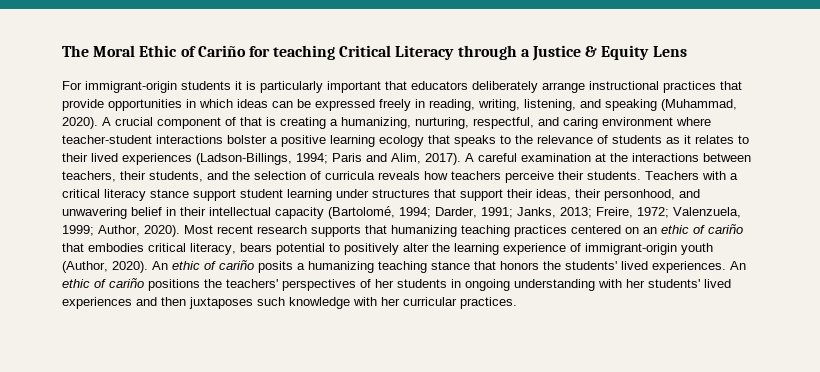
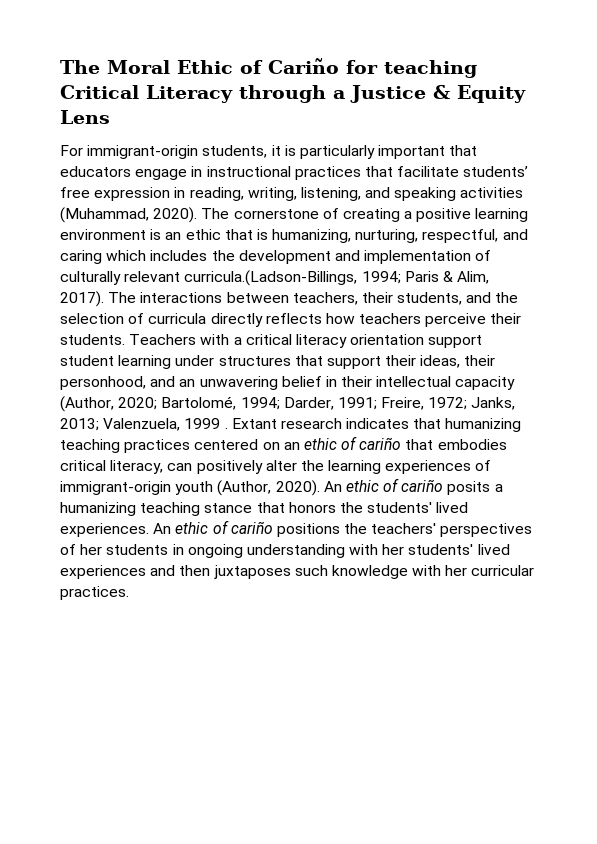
[181,81,231,90] students -> [202,145,268,158] students,
[472,81,585,93] deliberately arrange -> [135,166,203,180] engage in
[62,99,411,111] provide opportunities in which ideas can be expressed freely -> [397,166,529,177] [60,187,171,201] facilitate students’ free expression
(657, 105) none -> [460,187,524,198] activities
[102,117,338,129] A crucial component of that is creating a -> [201,208,529,222] [60,229,268,240] The cornerstone of creating a positive learning environment is an ethic that is
[602,117,711,126] [62,135,749,147] [62,153,292,165] environment where teacher-student interactions bolster a positive learning ecology that speaks to the relevance of students as it relates to their lived experiences (Ladson-Billings, -> [106,250,492,264] [60,270,358,286] which includes the development and implementation of culturally relevant curricula.(Ladson-Billings,
[366,153,387,162] and -> [442,271,453,282] &
[465,153,628,162] A careful examination at the -> [108,292,137,303] The
[378,171,420,180] reveals -> [210,313,322,327] directly reflects
[150,189,189,198] stance -> [350,334,425,345] orientation
(700, 193) none -> [179,379,196,387] an
[328,206,741,219] [62,225,361,237] (Bartolomé, 1994; Darder, 1991; Janks, 2013; Freire, 1972; Valenzuela, 1999; Author, 2020). Most recent research supports -> [60,396,516,412] [60,418,410,431] (Author, 2020; Bartolomé, 1994; Darder, 1991; Freire, 1972; Janks, 2013; Valenzuela, 1999 . Extant research indicates
[240,243,340,255] bears potential to -> [167,463,193,471] can
[503,243,566,255] experience -> [385,460,472,474] experiences

